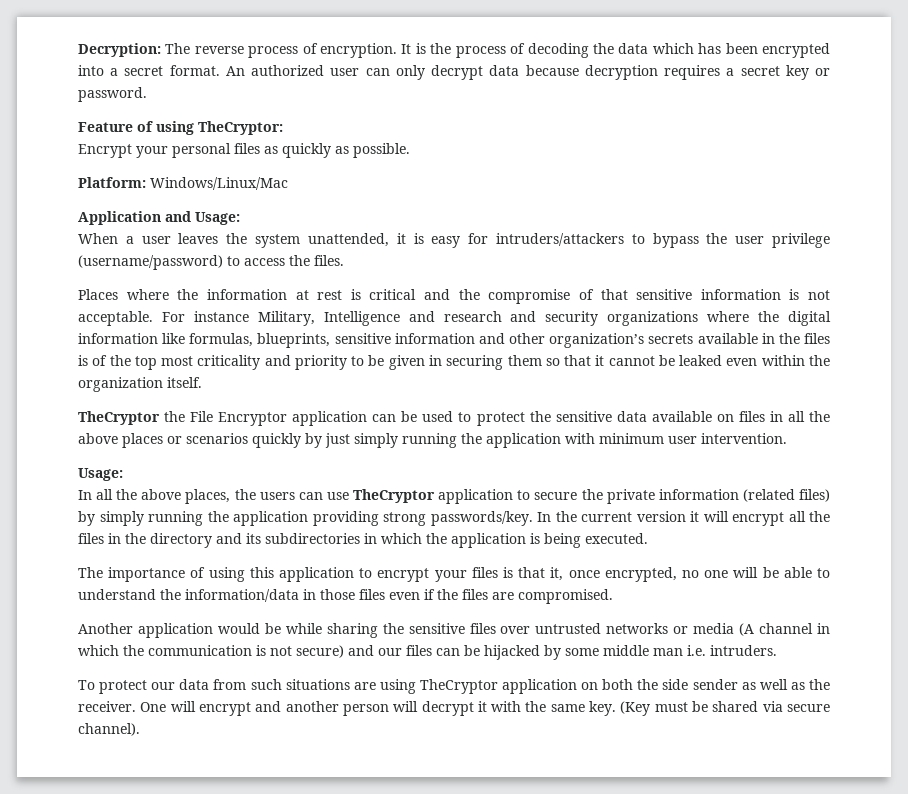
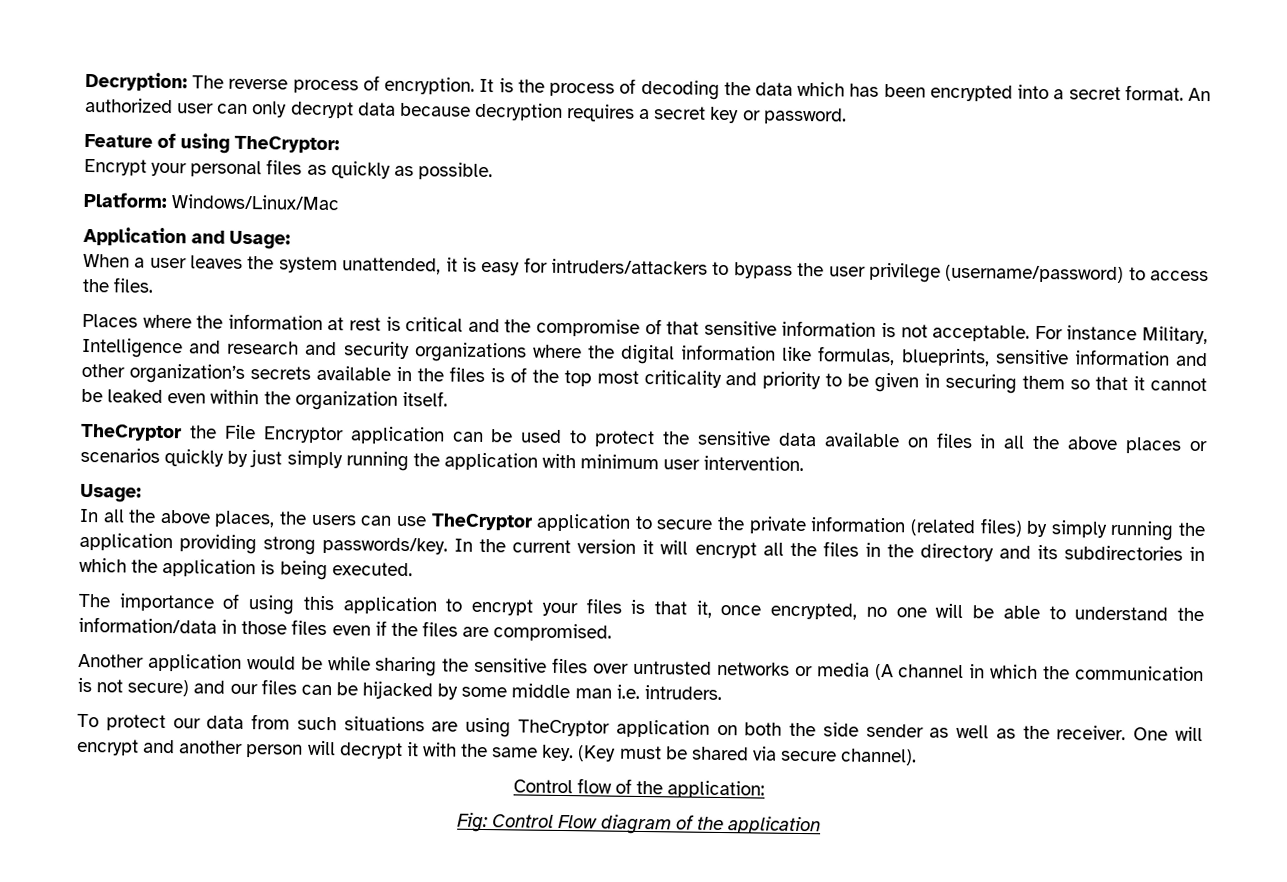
(140, 729) none -> [512,778,766,799] [456,812,822,835] // Control flow of the application: // Fig: Control Flow diagram of the application

